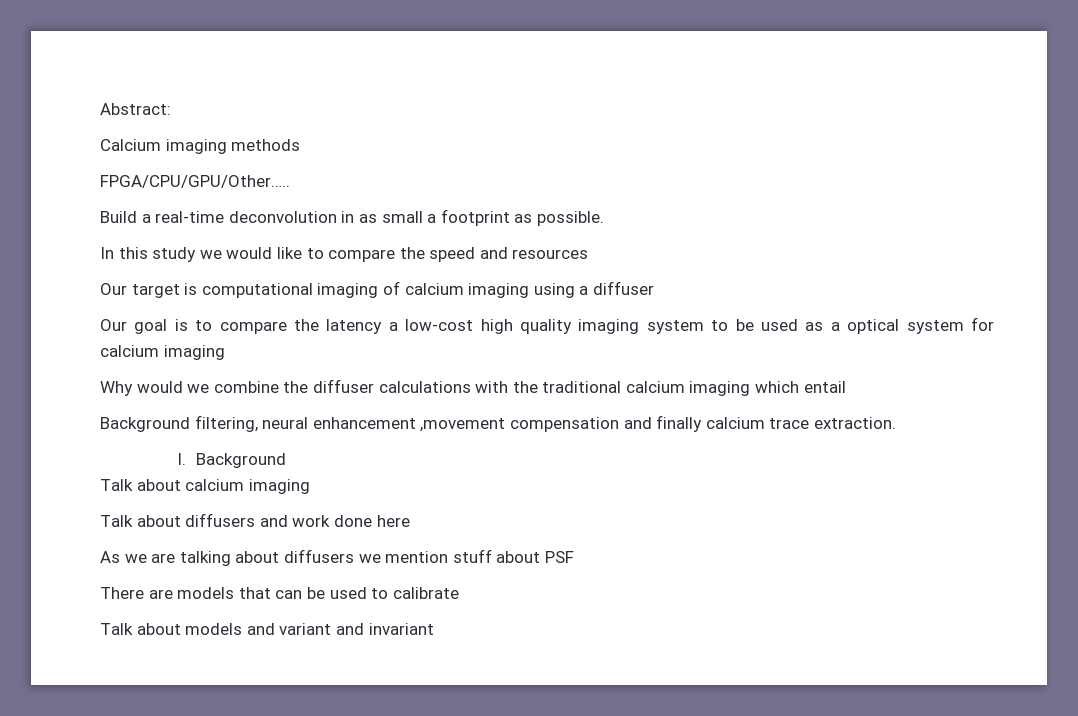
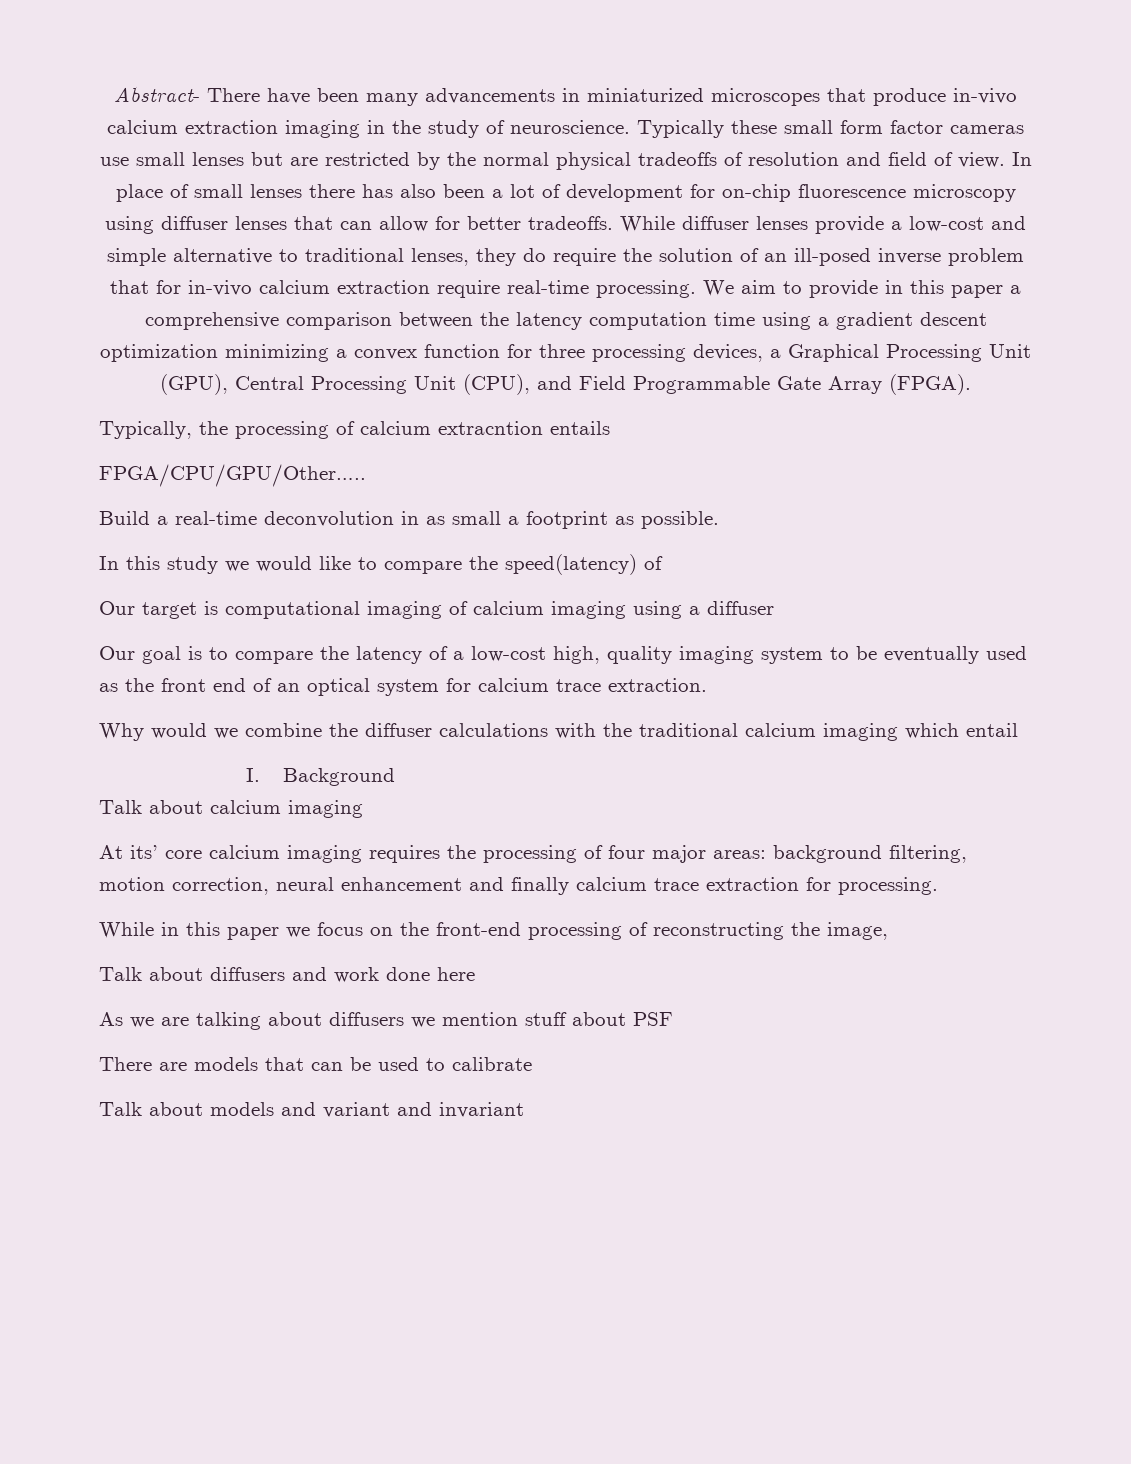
[100,103,171,115] [100,139,301,154] Abstract: // Calcium imaging methods -> [114,86,1017,106] [107,120,1024,138] [99,152,1032,170] [115,184,1016,202] [105,216,1026,234] [107,248,1024,266] [110,280,1021,298] [144,312,987,330] [100,344,1031,362] [160,374,971,395] [99,421,610,439] Abstract- There have been many advancements in miniaturized microscopes that produce in-vivo calcium extraction imaging in the study of neuroscience. Typically these small form factor cameras use small lenses but are restricted by the normal physical tradeoffs of resolution and field of view. In place of small lenses there has also been a lot of development for on-chip fluorescence microscopy using diffuser lenses that can allow for better tradeoffs. While diffuser lenses provide a low-cost and simple alternative to traditional lenses, they do require the solution of an ill-posed inverse problem that for in-vivo calcium extraction require real-time processing. We aim to provide in this paper a comprehensive comparison between the latency computation time using a gradient descent optimization minimizing a convex function for three processing devices, a Graphical Processing Unit (GPU), Central Processing Unit (CPU), and Field Programmable Gate Array (FPGA). // Typically, the processing of calcium extracntion entails
[429,247,589,262] speed and resources -> [505,554,663,575] speed(latency) of
[388,319,513,334] a low-cost high -> [429,646,600,664] of a low-cost high,
(754, 325) none -> [884,646,979,664] eventually
[830,322,840,331] a -> [125,678,300,692] the front end of an
[163,345,225,360] imaging -> [556,678,707,692] trace extraction.
[100,415,896,432] // Background filtering, neural enhancement ,movement compensation and finally calcium trace extraction. -> (1018, 730) none
(310, 486) none -> [99,845,967,863] [99,877,938,895] [99,922,888,940] // At its’ core calcium imaging requires the processing of four major areas: background filtering, motion correction, neural enhancement and finally calcium trace extraction for processing. // While in this paper we focus on the front-end processing of reconstructing the image,

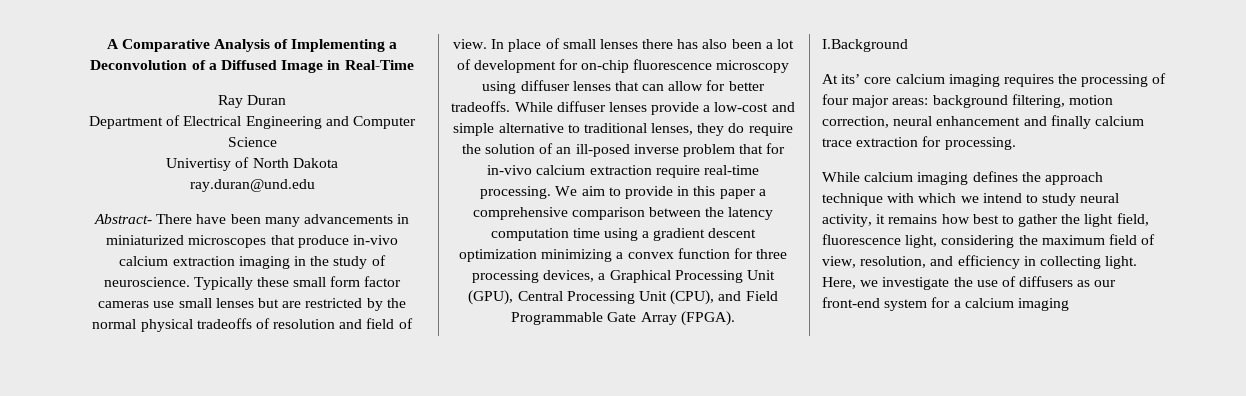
(114, 94) none -> [106,39,398,52] [90,60,414,73] [217,95,287,108] [89,115,416,129] [227,137,277,147] [166,157,338,171] [189,179,315,192] A Comparative Analysis of Implementing a Deconvolution of a Diffused Image in Real-Time // Ray Duran // Department of Electrical Engineering and Computer Science // Univertisy of North Dakota // ray.duran@und.edu //
[99,421,610,439] [99,464,366,487] [99,511,719,529] [99,554,663,575] [99,601,774,619] [99,646,1027,664] [99,678,707,696] [99,723,1018,741] [246,768,395,786] [99,800,363,818] Typically, the processing of calcium extracntion entails // FPGA/CPU/GPU/Other….. // Build a real-time deconvolution in as small a footprint as possible. // In this study we would like to compare the speed(latency) of // Our target is computational imaging of calcium imaging using a diffuser // Our goal is to compare the latency of a low-cost high, quality imaging system to be eventually used as the front end of an optical system for calcium trace extraction. // Why would we combine the diffuser calculations with the traditional calcium imaging which entail // I. Background // Talk about calcium imaging -> [822,39,908,52] I.Background
[161,922,888,940] [99,967,475,983] [99,1012,673,1030] [99,1057,532,1071] [99,1102,524,1118] in this paper we focus on the front-end processing of reconstructing the image, // Talk about diffusers and work done here // As we are talking about diffusers we mention stuff about PSF // There are models that can be used to calibrate // Talk about models and variant and invariant -> [864,171,1103,185] [822,193,1120,206] [822,213,1149,227] [822,234,1156,248] [822,255,1138,269] [822,276,1117,290] [822,297,1069,311] calcium imaging defines the approach technique with which we intend to study neural activity, it remains how best to gather the light field, fluorescence light, considering the maximum field of view, resolution, and efficiency in collecting light. Here, we investigate the use of diffusers as our front-end system for a calcium imaging

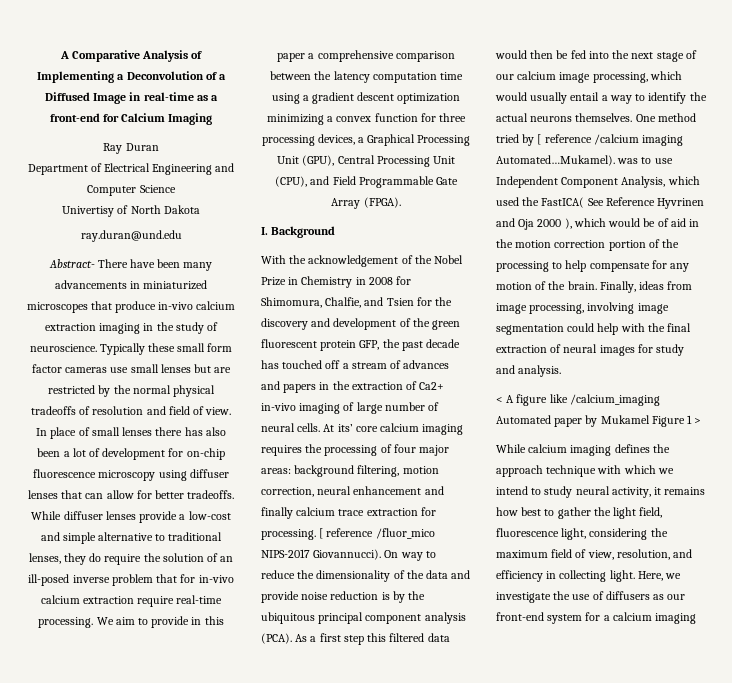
[344,60,414,70] Real-Time -> [143,92,219,101] [49,113,213,125] real-time as a front-end for Calcium Imaging
[822,39,908,52] I.Background // -> [261,226,336,238] [261,255,464,267] [261,276,412,288] [261,297,453,308] [261,318,461,330] [261,339,461,351] [261,360,450,369] [261,381,445,393] [261,402,440,414] [261,423,321,432] I. Background // With the acknowledgement of the Nobel Prize in Chemistry in 2008 for Shimomura, Chalfie, and Tsien for the discovery and development of the green fluorescent protein GFP, the past decade has touched off a stream of advances and papers in the extraction of Ca2+ in-vivo imaging of large number of neural cells.
(1016, 143) none -> [319,528,435,539] [261,549,436,561] [261,570,471,582] [261,591,426,603] [261,612,466,624] [261,633,450,645] [495,50,697,62] [496,71,682,83] [495,92,707,104] [496,113,696,122] [496,134,684,146] [496,155,673,166] [496,176,700,188] [496,197,705,209] [496,218,700,230] [496,239,680,251] [496,260,690,272] [496,281,693,293] [496,302,669,314] [496,323,692,335] [496,344,685,356] [496,365,562,377] [496,394,660,406] [496,415,702,427] [ reference /fluor_mico NIPS-2017 Giovannucci). On way to reduce the dimensionality of the data and provide noise reduction is by the ubiquitous principal component analysis (PCA). As a first step this filtered data would then be fed into the next stage of our calcium image processing, which would usually entail a way to identify the actual neurons themselves. One method tried by [ reference /calcium imaging Automated…Mukamel). was to use Independent Component Analysis, which used the FastICA( See Reference Hyvrinen and Oja 2000 ), which would be of aid in the motion correction portion of the processing to help compensate for any motion of the brain. Finally, ideas from image processing, involving image segmentation could help with the final extraction of neural images for study and analysis. // < A figure like /calcium_imaging Automated paper by Mukamel Figure 1 >

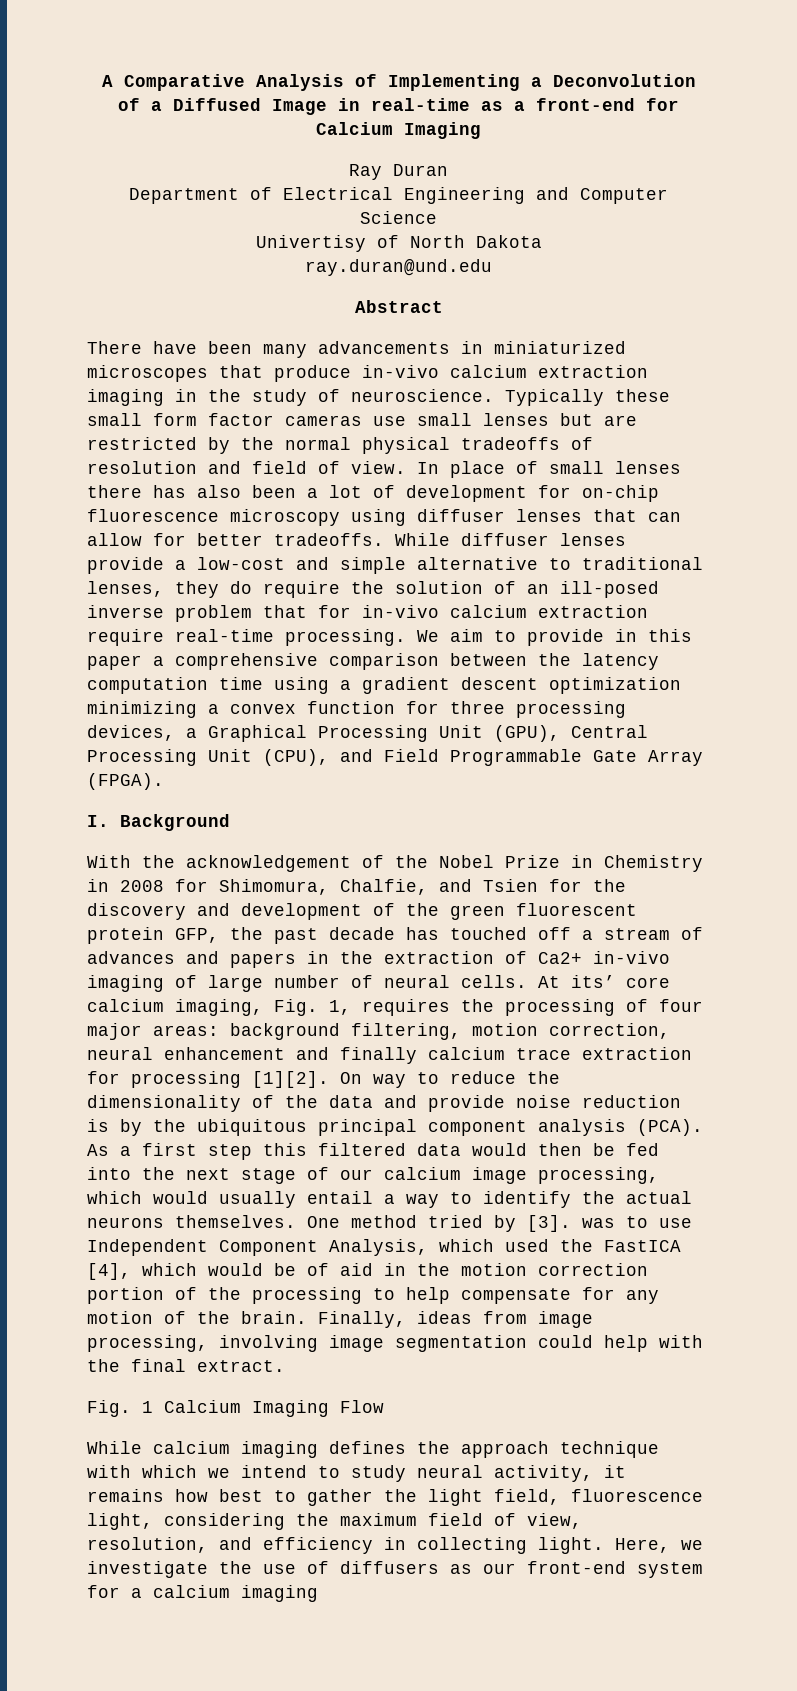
[48,259,95,268] Abstract- -> [354,300,443,313] Abstract //
[422,424,464,435] imaging -> [175,999,351,1016] imaging, Fig. 1,
[261,528,435,540] [261,549,382,560] processing. [ reference /fluor_mico NIPS-2017 Giovannucci). -> [131,1071,329,1088] processing [1][2].
[537,134,684,146] [496,155,615,166] [ reference /calcium imaging Automated…Mukamel). -> [527,1215,571,1232] [3].
[541,197,705,209] [496,218,572,230] FastICA( See Reference Hyvrinen and Oja 2000 ), -> [604,1240,681,1252] [87,1263,131,1280] FastICA [4],
[496,344,685,356] [496,365,562,377] [496,394,660,406] [496,415,702,427] extraction of neural images for study and analysis. // < A figure like /calcium_imaging Automated paper by Mukamel Figure 1 > -> [197,1360,285,1372] [87,1400,384,1417] extract. // Fig. 1 Calcium Imaging Flow

